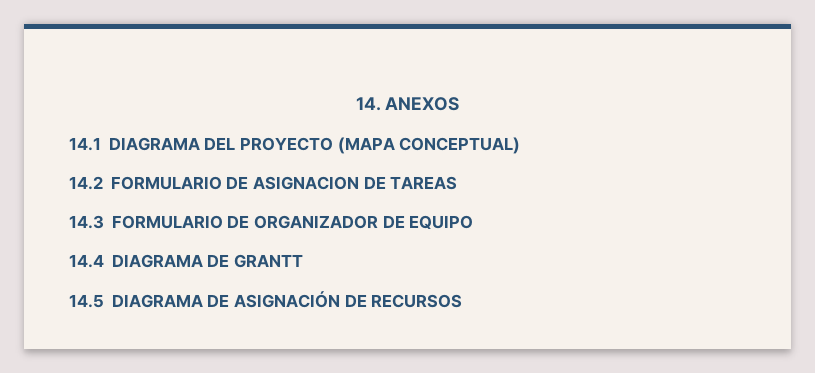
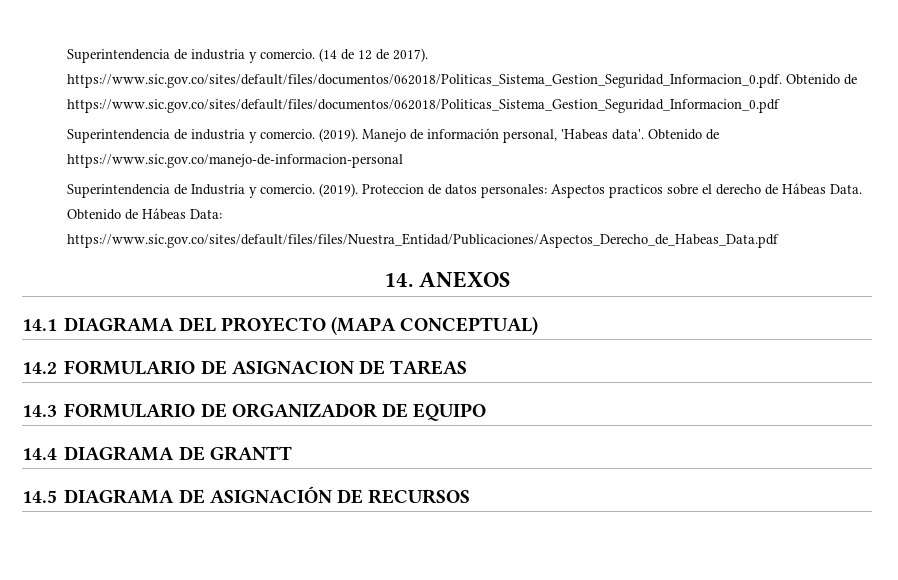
(355, 104) none -> [67,48,429,63] [67,74,858,88] [67,99,781,113] [67,128,720,143] [67,154,404,168] [67,183,863,198] [67,208,223,220] [67,233,780,248] Superintendencia de industria y comercio. (14 de 12 de 2017). https://www.sic.gov.co/sites/default/files/documentos/062018/Politicas_Sistema_Gestion_Seguridad_Informacion_0.pdf. Obtenido de https://www.sic.gov.co/sites/default/files/documentos/062018/Politicas_Sistema_Gestion_Seguridad_Informacion_0.pdf // Superintendencia de industria y comercio. (2019). Manejo de información personal, 'Habeas data'. Obtenido de https://www.sic.gov.co/manejo-de-informacion-personal // Superintendencia de Industria y comercio. (2019). Proteccion de datos personales: Aspectos practicos sobre el derecho de Hábeas Data. Obtenido de Hábeas Data: https://www.sic.gov.co/sites/default/files/files/Nuestra_Entidad/Publicaciones/Aspectos_Derecho_de_Habeas_Data.pdf //

